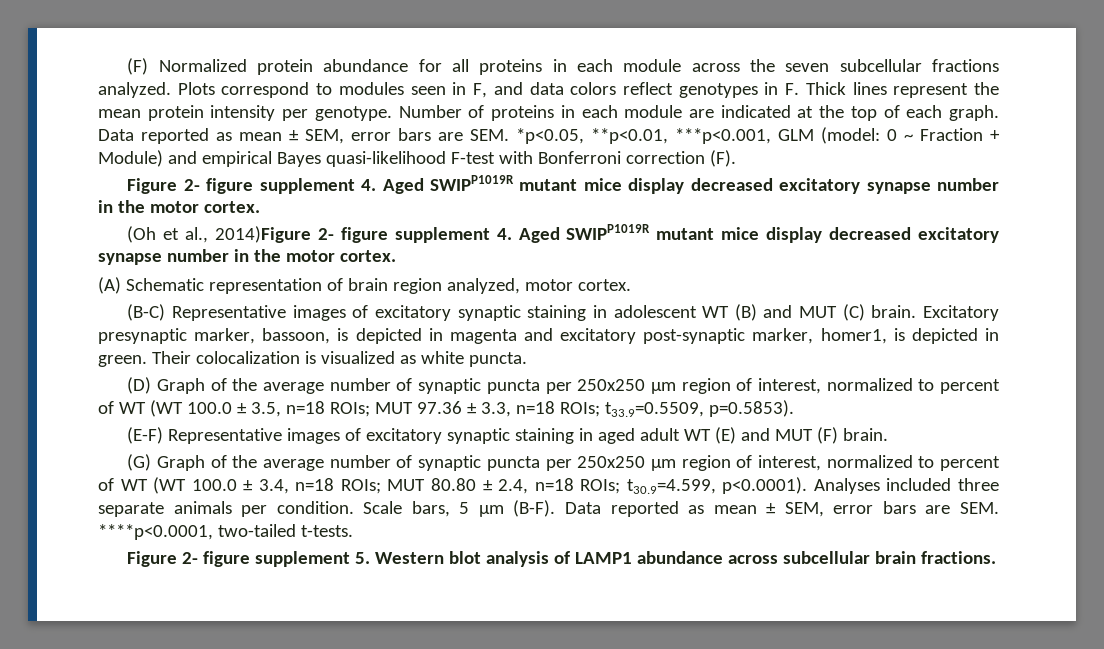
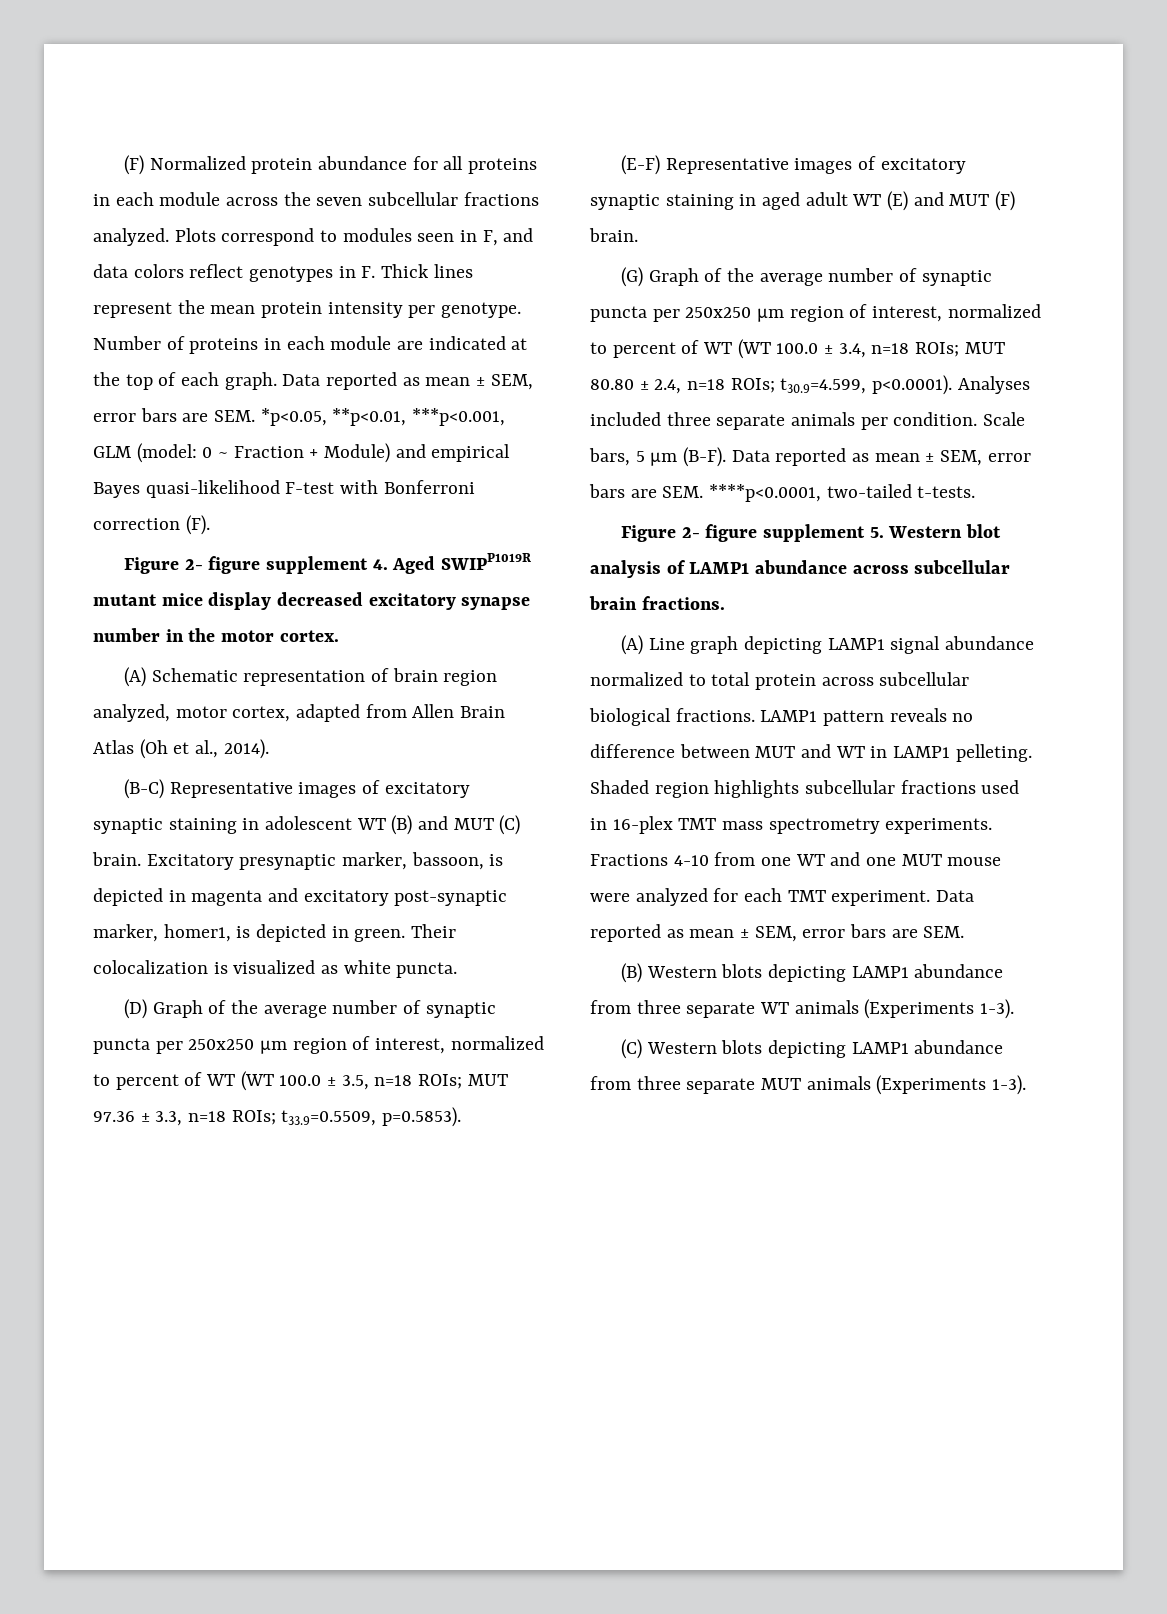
[127,224,999,243] [98,249,396,265] // (Oh et al., 2014)Figure 2- figure supplement 4. Aged SWIPP1019R mutant mice display decreased excitatory synapse number in the motor cortex. -> (339, 636) none
[577,279,631,291] cortex. -> [232,704,506,722] [93,739,269,759] cortex, adapted from Allen Brain Atlas (Oh et al., 2014).
(997, 557) none -> [621,635,1035,655] [590,672,970,690] [589,708,974,726] [590,744,1032,762] [590,780,1020,798] [590,816,993,834] [590,852,1002,866] [590,888,975,906] [590,924,965,942] [621,963,1004,983] [590,999,1015,1019] [621,1039,1004,1059] [590,1075,1027,1095] // (A) Line graph depicting LAMP1 signal abundance normalized to total protein across subcellular biological fractions. LAMP1 pattern reveals no difference between MUT and WT in LAMP1 pelleting. Shaded region highlights subcellular fractions used in 16-plex TMT mass spectrometry experiments. Fractions 4-10 from one WT and one MUT mouse were analyzed for each TMT experiment. Data reported as mean ± SEM, error bars are SEM. // (B) Western blots depicting LAMP1 abundance from three separate WT animals (Experiments 1-3). // (C) Western blots depicting LAMP1 abundance from three separate MUT animals (Experiments 1-3).

